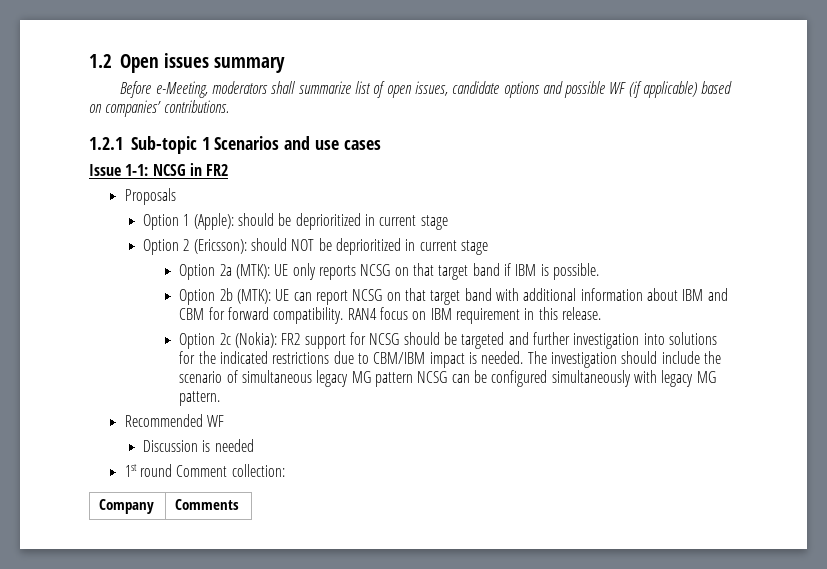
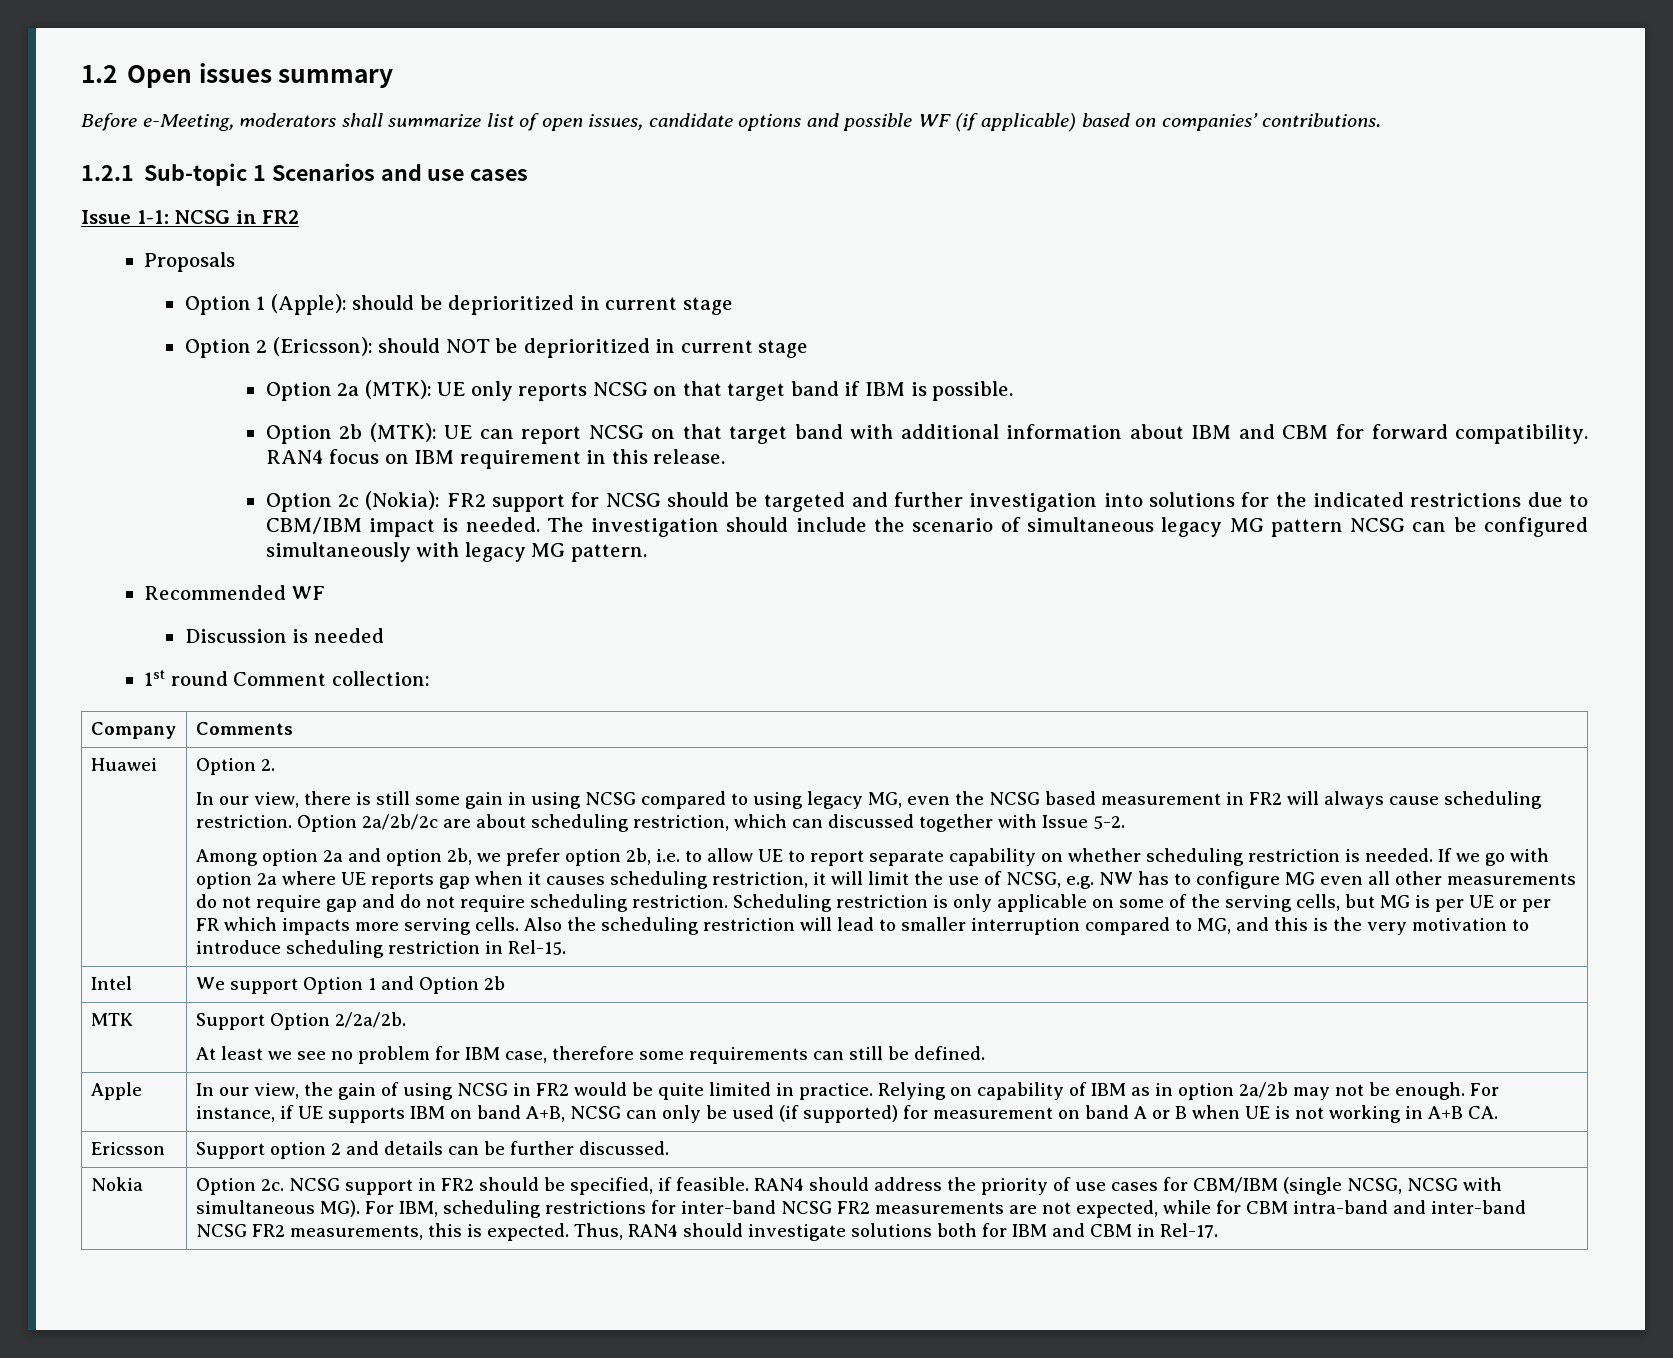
(240, 504) none -> [90,758,157,771] [195,758,275,775] [195,791,1542,809] [195,814,1125,832] [195,848,1549,866] [195,871,1576,889] [195,894,1551,912] [195,917,1529,935] [195,940,566,958] [90,976,132,990] [195,976,505,994] [90,1013,133,1026] [195,1012,406,1030] [195,1046,985,1064] [90,1082,142,1100] [195,1082,1499,1100] [195,1105,1498,1123] [90,1142,165,1155] [195,1141,669,1159] [90,1177,143,1191] [195,1177,1502,1195] [195,1200,1526,1218] [195,1223,1218,1241] // Huawei | Option 2. // In our view, there is still some gain in using NCSG compared to using legacy MG, even the NCSG based measurement in FR2 will always cause scheduling restriction. Option 2a/2b/2c are about scheduling restriction, which can discussed together with Issue 5-2. // Among option 2a and option 2b, we prefer option 2b, i.e. to allow UE to report separate capability on whether scheduling restriction is needed. If we go with option 2a where UE reports gap when it causes scheduling restriction, it will limit the use of NCSG, e.g. NW has to configure MG even all other measurements do not require gap and do not require scheduling restriction. Scheduling restriction is only applicable on some of the serving cells, but MG is per UE or per FR which impacts more serving cells. Also the scheduling restriction will lead to smaller interruption compared to MG, and this is the very motivation to introduce scheduling restriction in Rel-15. // Intel | We support Option 1 and Option 2b // MTK | Support Option 2/2a/2b. // At least we see no problem for IBM case, therefore some requirements can still be defined. // Apple | In our view, the gain of using NCSG in FR2 would be quite limited in practice. Relying on capability of IBM as in option 2a/2b may not be enough. For instance, if UE supports IBM on band A+B, NCSG can only be used (if supported) for measurement on band A or B when UE is not working in A+B CA. // Ericsson | Support option 2 and details can be further discussed. // Nokia | Option 2c. NCSG support in FR2 should be specified, if feasible. RAN4 should address the priority of use cases for CBM/IBM (single NCSG, NCSG with simultaneous MG). For IBM, scheduling restrictions for inter-band NCSG FR2 measurements are not expected, while for CBM intra-band and inter-band NCSG FR2 measurements, this is expected. Thus, RAN4 should investigate solutions both for IBM and CBM in Rel-17.

